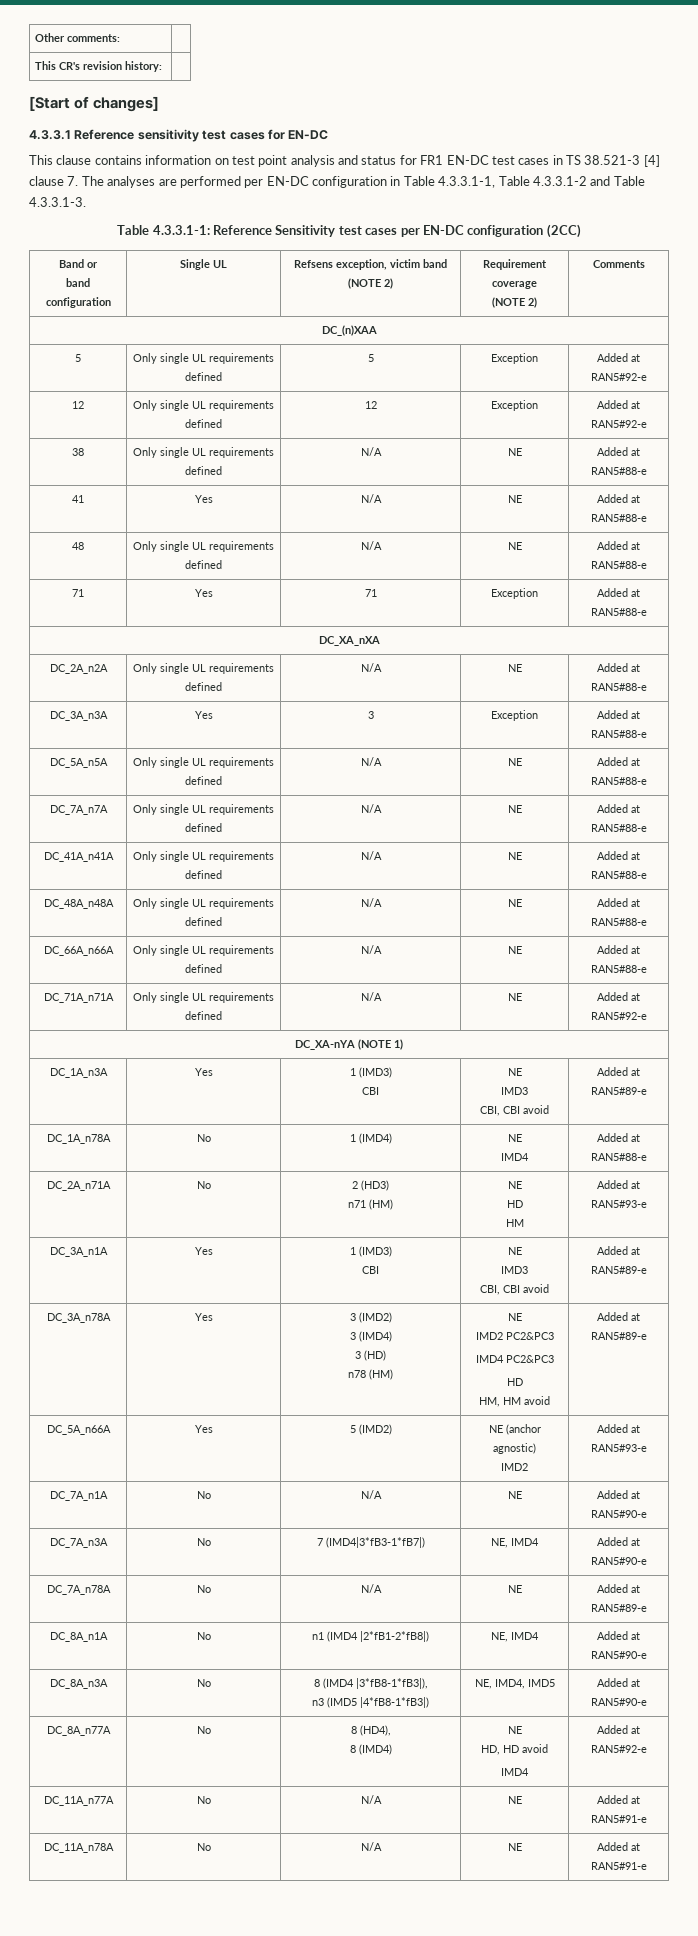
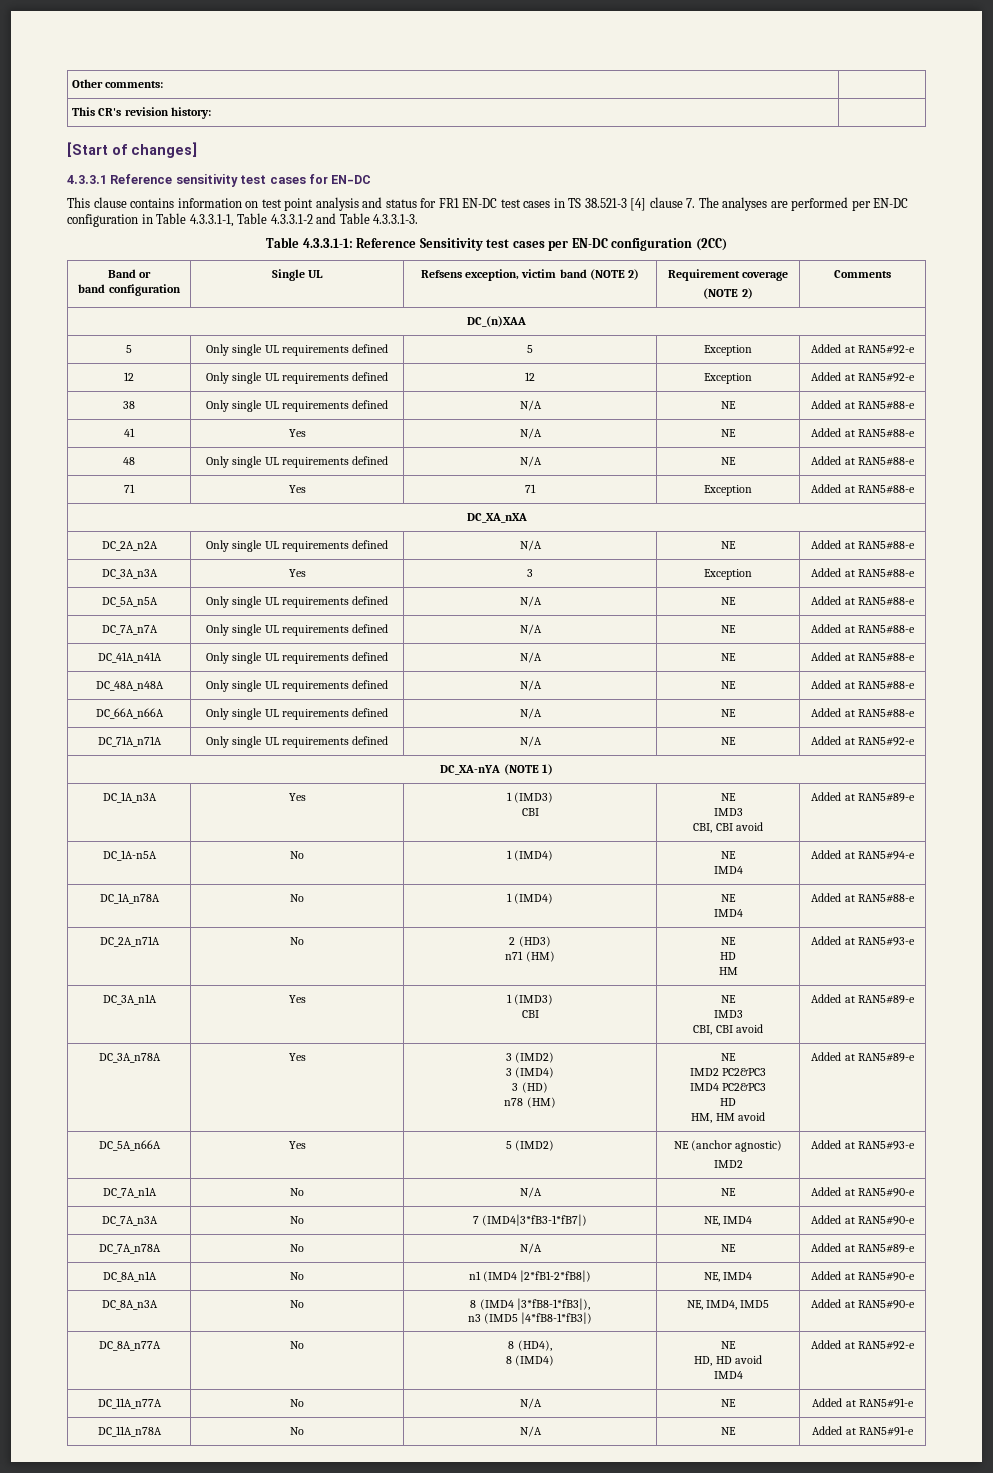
(647, 1091) none -> [102,850,157,861] [290,851,304,859] [506,850,554,861] [721,851,736,859] [713,866,743,874] [811,850,915,860] // DC_1A-n5A | No | 1 (IMD4) | NE // IMD4 | Added at RAN5#94-e

